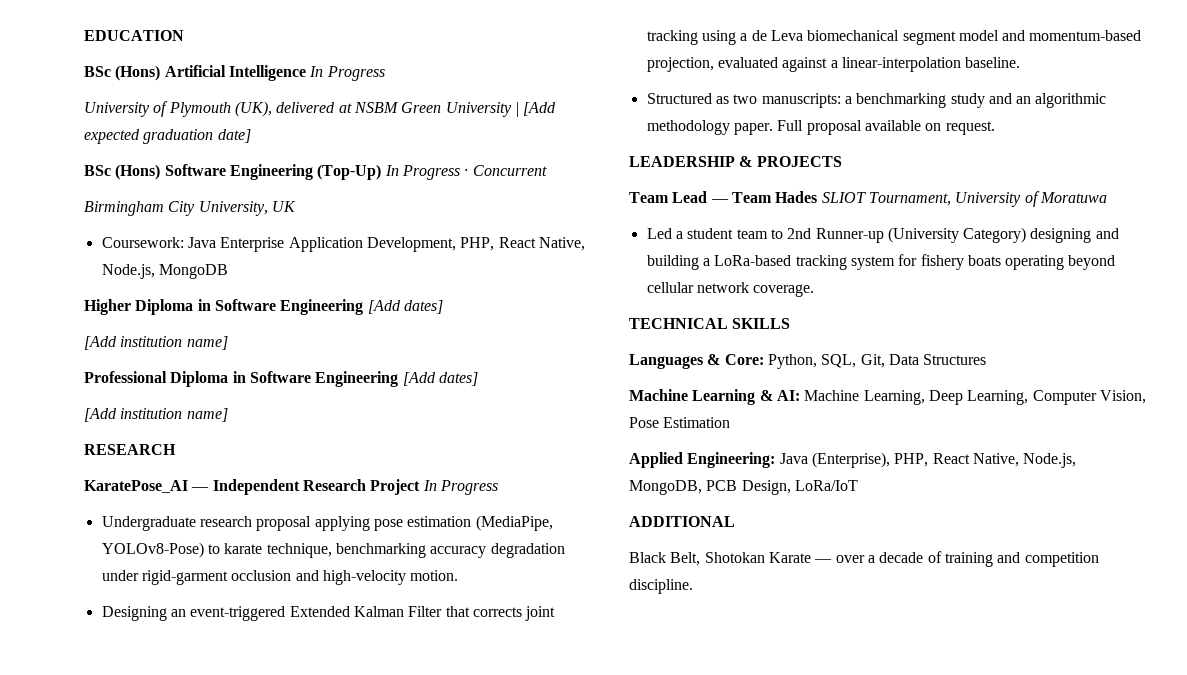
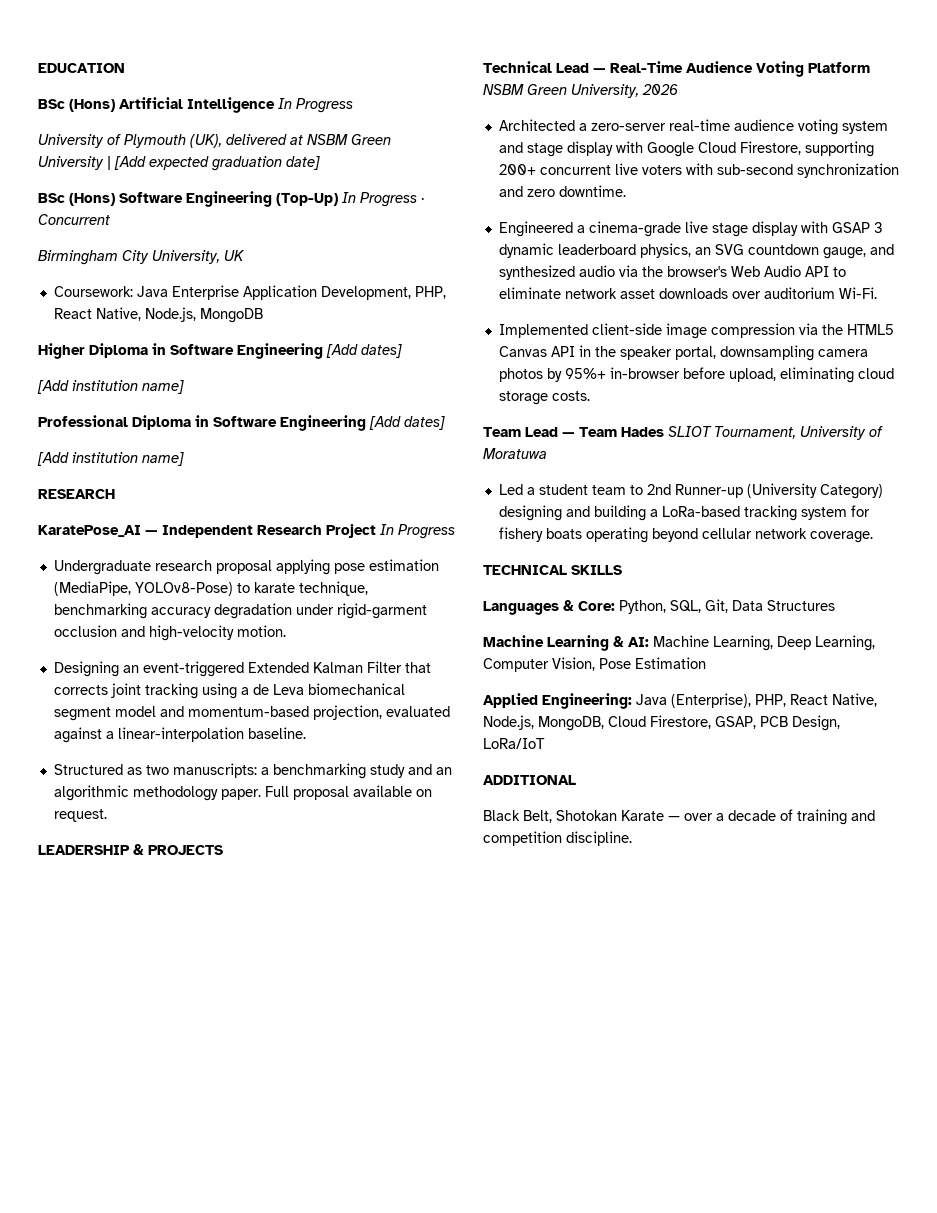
(842, 161) none -> [483,61,870,77] [483,84,678,98] [498,119,888,135] [498,141,874,157] [498,163,899,178] [498,185,626,197] [498,221,883,237] [498,243,894,259] [498,265,846,280] [498,287,877,299] [498,323,894,339] [498,345,868,361] [498,367,894,383] [498,391,590,405] // Technical Lead — Real-Time Audience Voting Platform NSBM Green University, 2026 // Architected a zero-server real-time audience voting system and stage display with Google Cloud Firestore, supporting 200+ concurrent live voters with sub-second synchronization and zero downtime. // Engineered a cinema-grade live stage display with GSAP 3 dynamic leaderboard physics, an SVG countdown gauge, and synthesized audio via the browser's Web Audio API to eliminate network asset downloads over auditorium Wi-Fi. // Implemented client-side image compression via the HTML5 Canvas API in the speaker portal, downsampling camera photos by 95%+ in-browser before upload, eliminating cloud storage costs.
(702, 487) none -> [608,715,756,729] Cloud Firestore, GSAP,

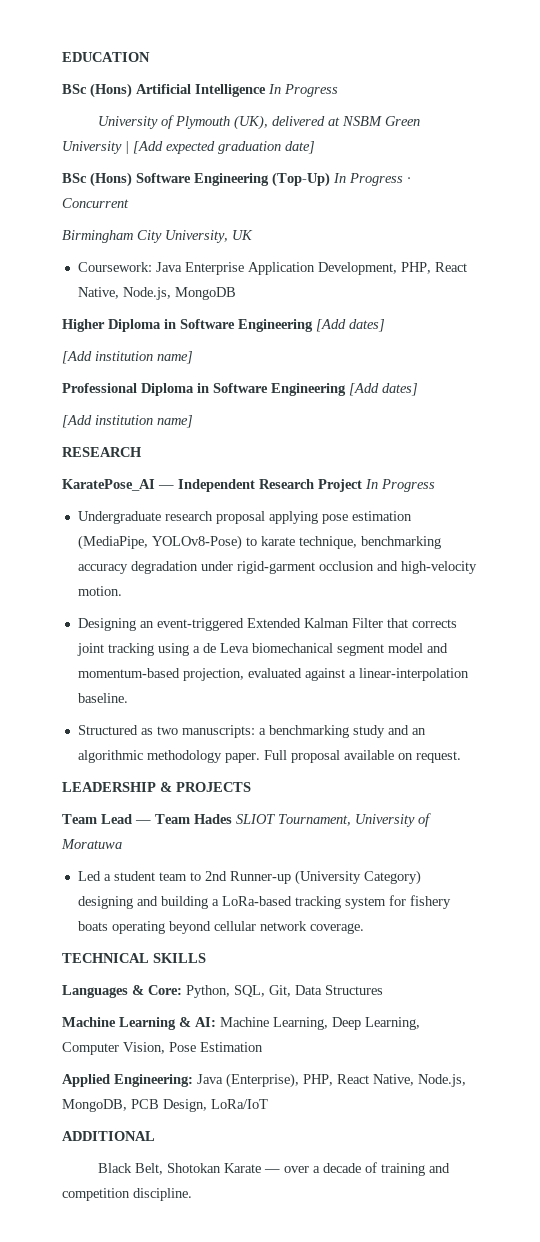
[483,61,870,77] [483,84,678,98] [498,119,888,135] [498,141,874,157] [498,163,899,178] [498,185,626,197] [498,221,883,237] [498,243,894,259] [498,265,846,280] [498,287,877,299] [498,323,894,339] [498,345,868,361] [498,367,894,383] [498,391,590,405] // Technical Lead — Real-Time Audience Voting Platform NSBM Green University, 2026 // Architected a zero-server real-time audience voting system and stage display with Google Cloud Firestore, supporting 200+ concurrent live voters with sub-second synchronization and zero downtime. // Engineered a cinema-grade live stage display with GSAP 3 dynamic leaderboard physics, an SVG countdown gauge, and synthesized audio via the browser's Web Audio API to eliminate network asset downloads over auditorium Wi-Fi. // Implemented client-side image compression via the HTML5 Canvas API in the speaker portal, downsampling camera photos by 95%+ in-browser before upload, eliminating cloud storage costs. -> (251, 787) none
[608,715,756,729] Cloud Firestore, GSAP, -> (127, 1105) none

